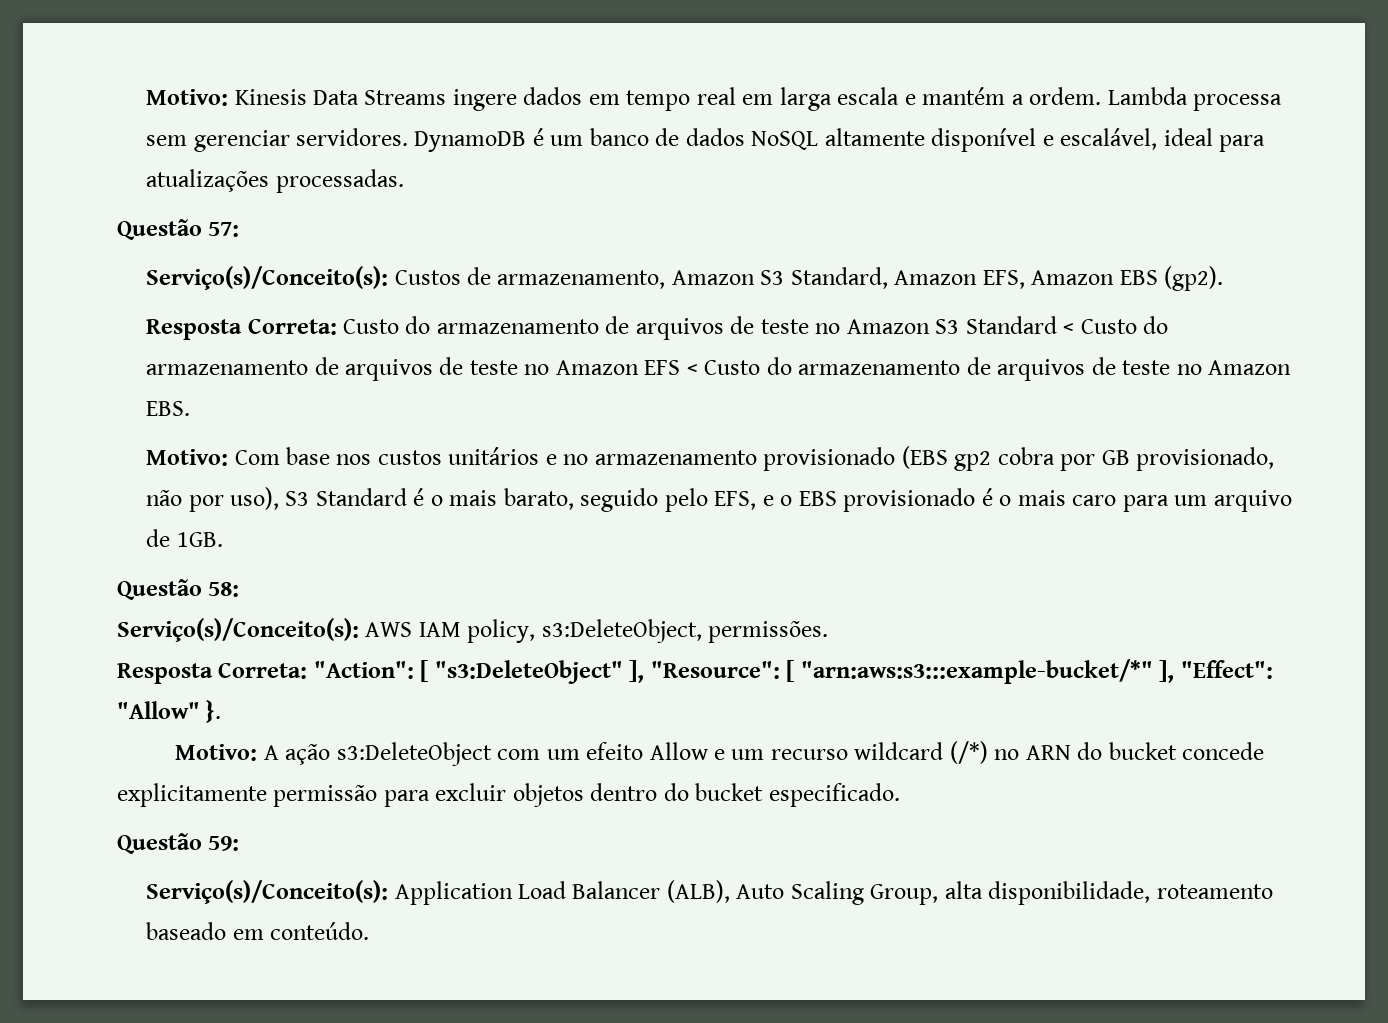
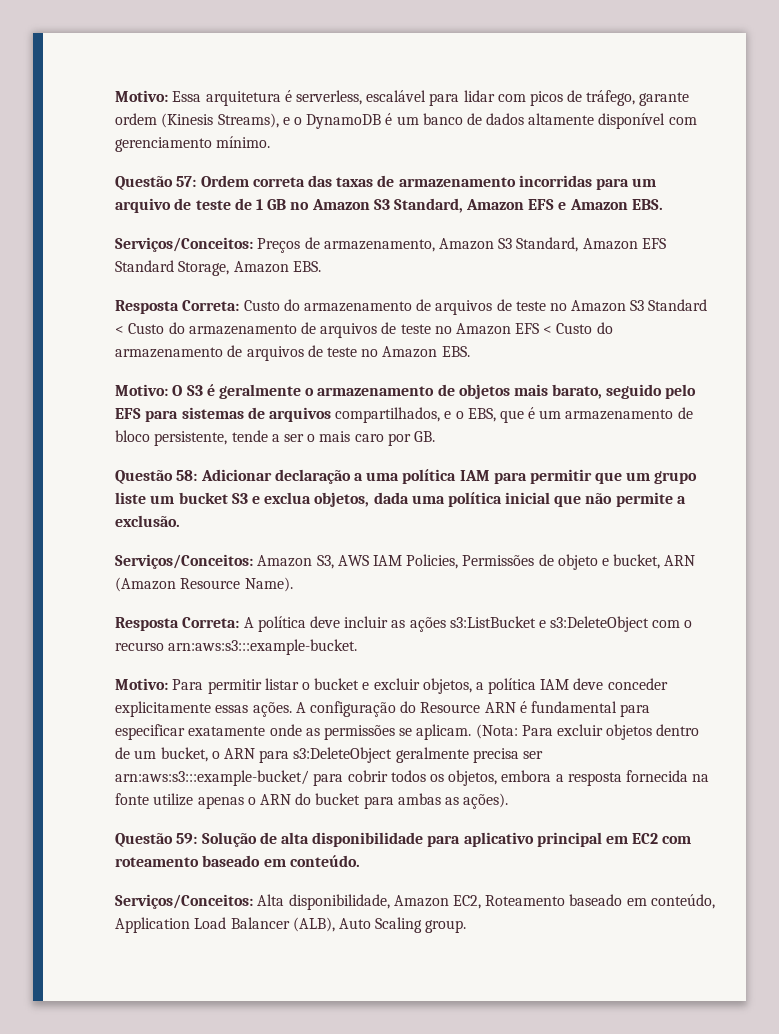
[146,87,1283,111] [146,128,408,152] Motivo: Kinesis Data Streams ingere dados em tempo real em larga escala e mantém a ordem. Lambda processa sem gerenciar servidores. -> [115,90,690,106] [115,113,302,128] Motivo: Essa arquitetura é serverless, escalável para lidar com picos de tráfego, garante ordem (Kinesis Streams), e o
[751,131,819,150] NoSQL -> (525, 119) none
[1042,128,1266,152] [146,169,404,193] [117,219,240,240] [146,266,461,290] e escalável, ideal para atualizações processadas. // Questão 57: // Serviço(s)/Conceito(s): Custos -> [668,117,697,125] [115,136,271,152] [115,175,657,190] [115,198,663,213] [115,237,301,253] com gerenciamento mínimo. // Questão 57: Ordem correta das taxas de armazenamento incorridas para um arquivo de teste de 1 GB no Amazon S3 Standard, Amazon EFS e Amazon EBS. // Serviços/Conceitos: Preços
[982,266,1224,291] EFS, Amazon EBS (gp2). -> [641,238,666,249] [115,260,321,276] EFS Standard Storage, Amazon EBS.
[234,446,1275,471] [146,487,1292,512] [146,529,223,547] [117,579,240,600] [117,618,829,643] [117,659,1273,684] [117,700,222,723] [175,741,1265,766] [117,783,900,807] [117,833,240,854] [146,880,389,904] Com base nos custos unitários e no armazenamento provisionado (EBS gp2 cobra por GB provisionado, não por uso), S3 Standard é o mais barato, seguido pelo EFS, e o EBS provisionado é o mais caro para um arquivo de 1GB. // Questão 58: // Serviço(s)/Conceito(s): AWS IAM policy, s3:DeleteObject, permissões. // Resposta Correta: "Action": [ "s3:DeleteObject" ], "Resource": [ "arn:aws:s3:::example-bucket/*" ], "Effect": "Allow" }. // Motivo: A ação s3:DeleteObject com um efeito Allow e um recurso wildcard (/*) no ARN do bucket concede explicitamente permissão para excluir objetos dentro do bucket especificado. // Questão 59: // Serviço(s)/Conceito(s): -> [172,384,697,399] [115,407,693,423] [115,430,435,446] [115,469,698,484] [115,492,686,507] [115,515,181,527] [115,554,696,570] [115,577,293,592] [115,616,693,632] [115,639,358,655] [115,678,668,694] [115,701,651,717] [115,724,700,740] [115,747,543,763] [115,770,710,786] [115,793,509,809] [115,832,692,847] [115,855,360,867] [115,894,715,910] O S3 é geralmente o armazenamento de objetos mais barato, seguido pelo EFS para sistemas de arquivos compartilhados, e o EBS, que é um armazenamento de bloco persistente, tende a ser o mais caro por GB. // Questão 58: Adicionar declaração a uma política IAM para permitir que um grupo liste um bucket S3 e exclua objetos, dada uma política inicial que não permite a exclusão. // Serviços/Conceitos: Amazon S3, AWS IAM Policies, Permissões de objeto e bucket, ARN (Amazon Resource Name). // Resposta Correta: A política deve incluir as ações s3:ListBucket e s3:DeleteObject com o recurso arn:aws:s3:::example-bucket. // Motivo: Para permitir listar o bucket e excluir objetos, a política IAM deve conceder explicitamente essas ações. A configuração do Resource ARN é fundamental para especificar exatamente onde as permissões se aplicam. (Nota: Para excluir objetos dentro de um bucket, o ARN para s3:DeleteObject geralmente precisa ser arn:aws:s3:::example-bucket/ para cobrir todos os objetos, embora a resposta fornecida na fonte utilize apenas o ARN do bucket para ambas as ações). // Questão 59: Solução de alta disponibilidade para aplicativo principal em EC2 com roteamento baseado em conteúdo. // Serviços/Conceitos: Alta disponibilidade, Amazon EC2, Roteamento baseado em conteúdo,
[870,881,1273,905] [146,922,369,940] Group, alta disponibilidade, roteamento baseado em conteúdo. -> [425,920,467,933] group.

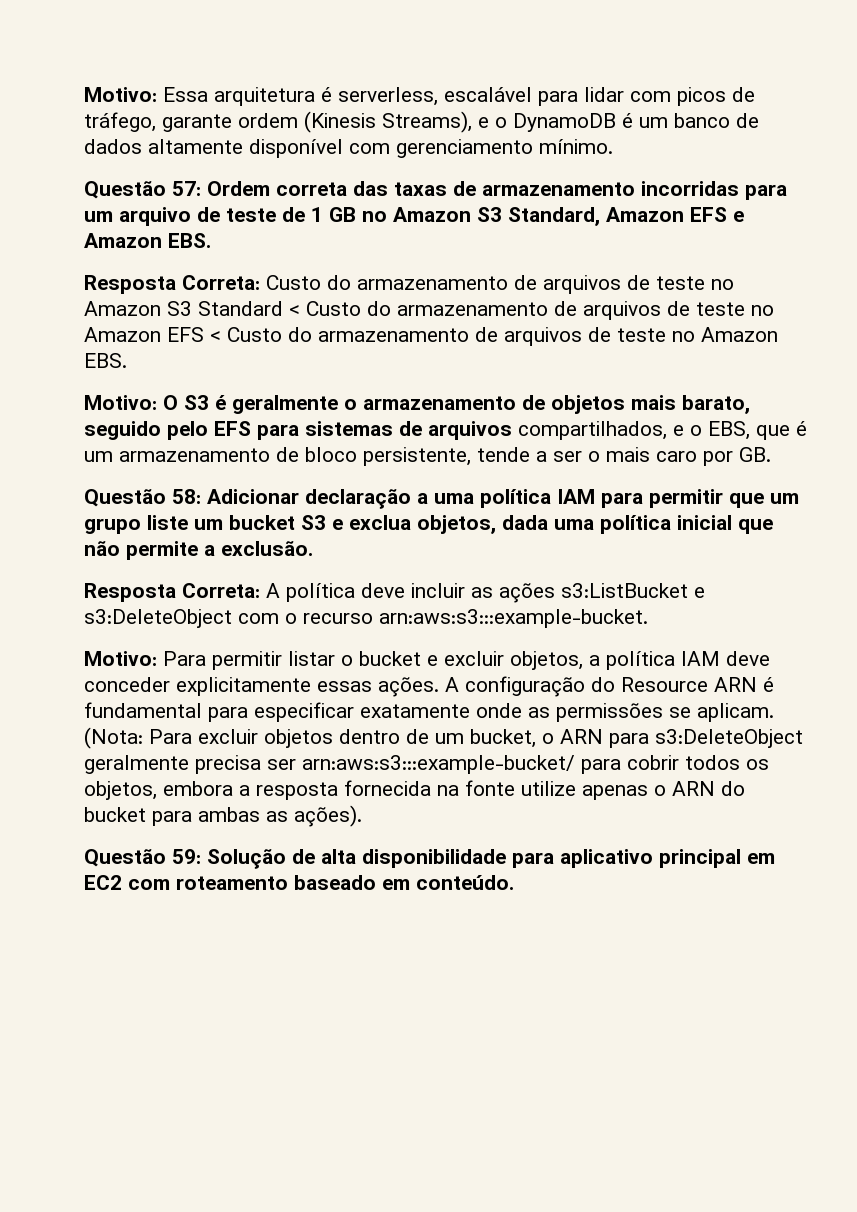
[115,237,666,253] [115,260,321,276] // Serviços/Conceitos: Preços de armazenamento, Amazon S3 Standard, Amazon EFS Standard Storage, Amazon EBS. -> (211, 240) none
[115,554,696,570] [115,577,293,592] // Serviços/Conceitos: Amazon S3, AWS IAM Policies, Permissões de objeto e bucket, ARN (Amazon Resource Name). -> (313, 548) none
[115,894,715,910] [115,917,467,933] // Serviços/Conceitos: Alta disponibilidade, Amazon EC2, Roteamento baseado em conteúdo, Application Load Balancer (ALB), Auto Scaling group. -> (514, 882) none

